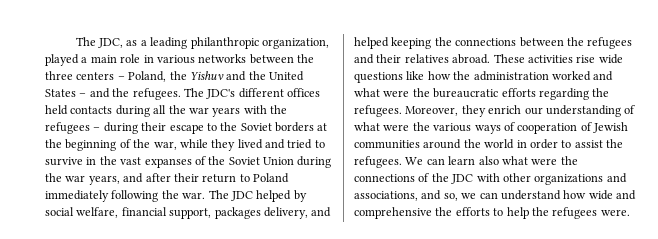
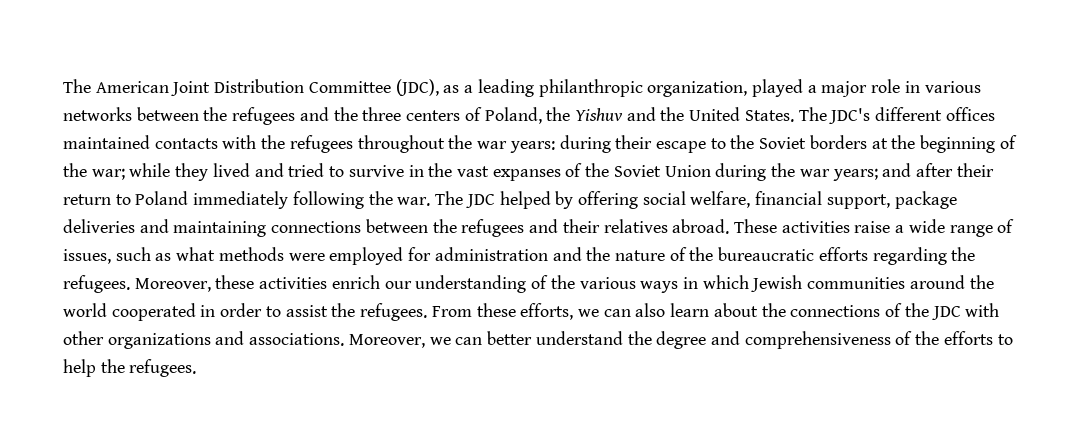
[75,37,124,48] The JDC, -> [63,79,439,96] The American Joint Distribution Committee (JDC),
[90,55,117,63] main -> [821,81,868,97] major
(314, 58) none -> [232,107,358,125] refugees and the
[117,76,125,80] – -> [464,107,482,121] of
[45,88,320,100] [45,105,287,117] [45,122,101,134] States – and the refugees. The JDC's different offices held contacts during all the war years with the refugees – -> [744,107,995,124] [63,135,555,153] States. The JDC's different offices maintained contacts with the refugees throughout the war years:
[153,141,177,150] war, -> [91,168,125,180] war;
[88,175,120,185] years, -> [832,168,878,181] years;
(307, 196) none -> [577,191,638,209] offering
[214,207,332,219] [354,37,452,49] packages delivery, and helped keeping the -> [894,191,957,209] [63,219,267,237] package deliveries and maintaining
[576,54,623,64] [354,71,614,83] [354,88,410,97] rise wide questions like how the administration worked and what were -> [854,219,1015,237] [63,247,687,265] raise a wide range of issues, such as what methods were employed for administration and the nature of
[461,105,486,117] they -> [215,275,328,289] these activities
[354,122,410,131] what were -> (549, 282) none
[503,122,592,134] of cooperation of -> [682,275,749,289] in which
(515, 144) none -> [111,303,196,321] cooperated
[405,156,558,165] We can learn also what were -> [431,303,758,320] From these efforts, we can also learn about
[354,190,636,201] [354,207,432,219] associations, and so, we can understand how wide and comprehensive -> [249,331,913,349] associations. Moreover, we can better understand the degree and comprehensiveness of
[552,207,630,219] refugees were. -> [129,359,197,377] refugees.

